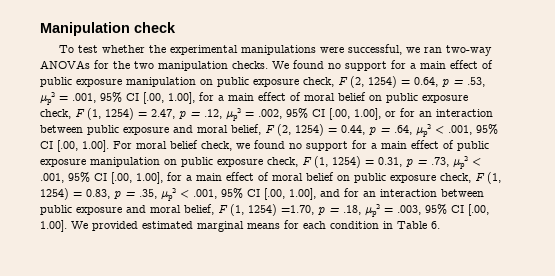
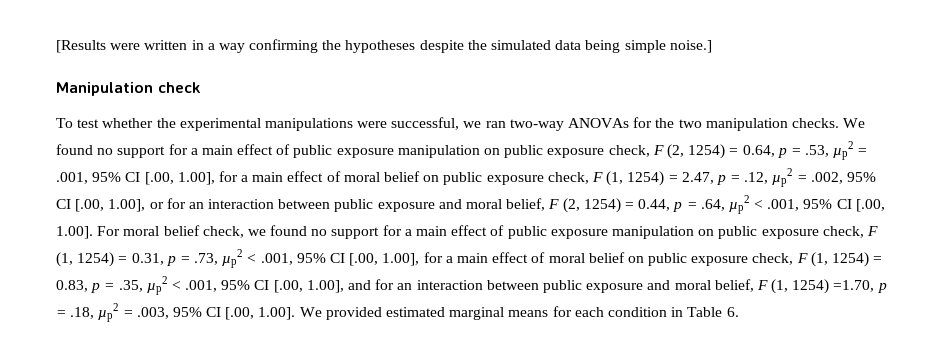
(40, 29) none -> [56,39,712,53] [Results were written in a way confirming the hypotheses despite the simulated data being simple noise.] //

